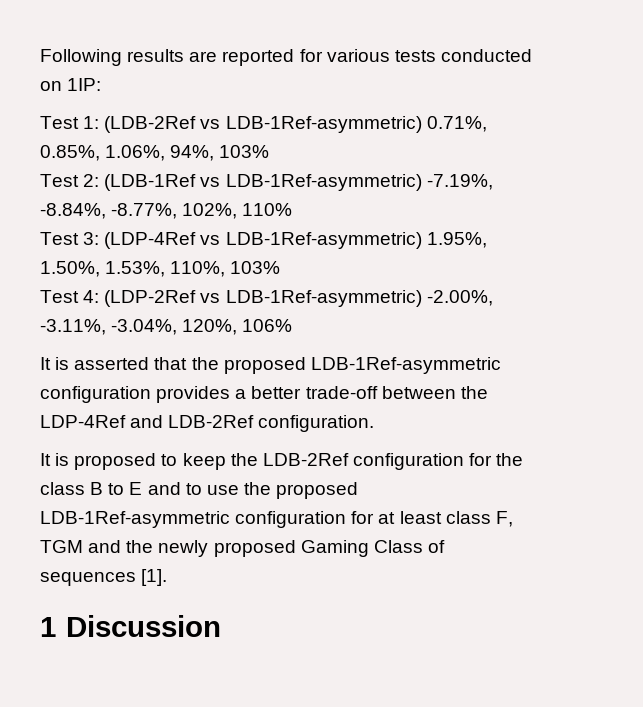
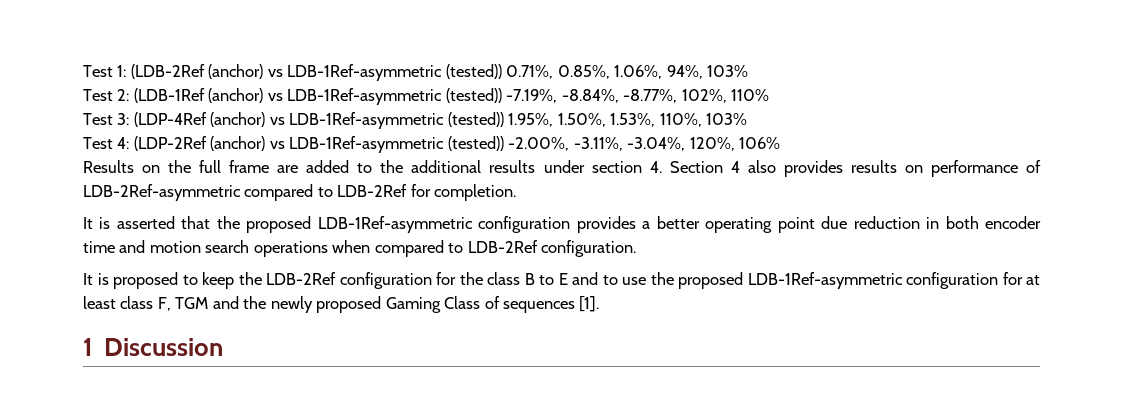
[40,49,532,66] [40,78,102,91] [40,116,422,133] Following results are reported for various tests conducted on 1IP: // Test 1: (LDB-2Ref vs LDB-1Ref-asymmetric) -> [83,64,502,81] Test 1: (LDB-2Ref (anchor) vs LDB-1Ref-asymmetric (tested))
[200,174,422,191] vs LDB-1Ref-asymmetric) -> [208,88,502,105] (anchor) vs LDB-1Ref-asymmetric (tested))
[200,232,422,249] vs LDB-1Ref-asymmetric) -> [210,112,504,129] (anchor) vs LDB-1Ref-asymmetric (tested))
[200,290,422,307] vs LDB-1Ref-asymmetric) -> [210,136,504,153] (anchor) vs LDB-1Ref-asymmetric (tested))
(293, 325) none -> [83,160,1041,177] [83,184,517,201] // Results on the full frame are added to the additional results under section 4. Section 4 also provides results on performance of LDB-2Ref-asymmetric compared to LDB-2Ref for completion.
[305,386,488,399] [40,415,164,428] trade-off between the LDP-4Ref and -> [705,216,1042,233] [83,240,464,257] operating point due reduction in both encoder time and motion search operations when compared to

